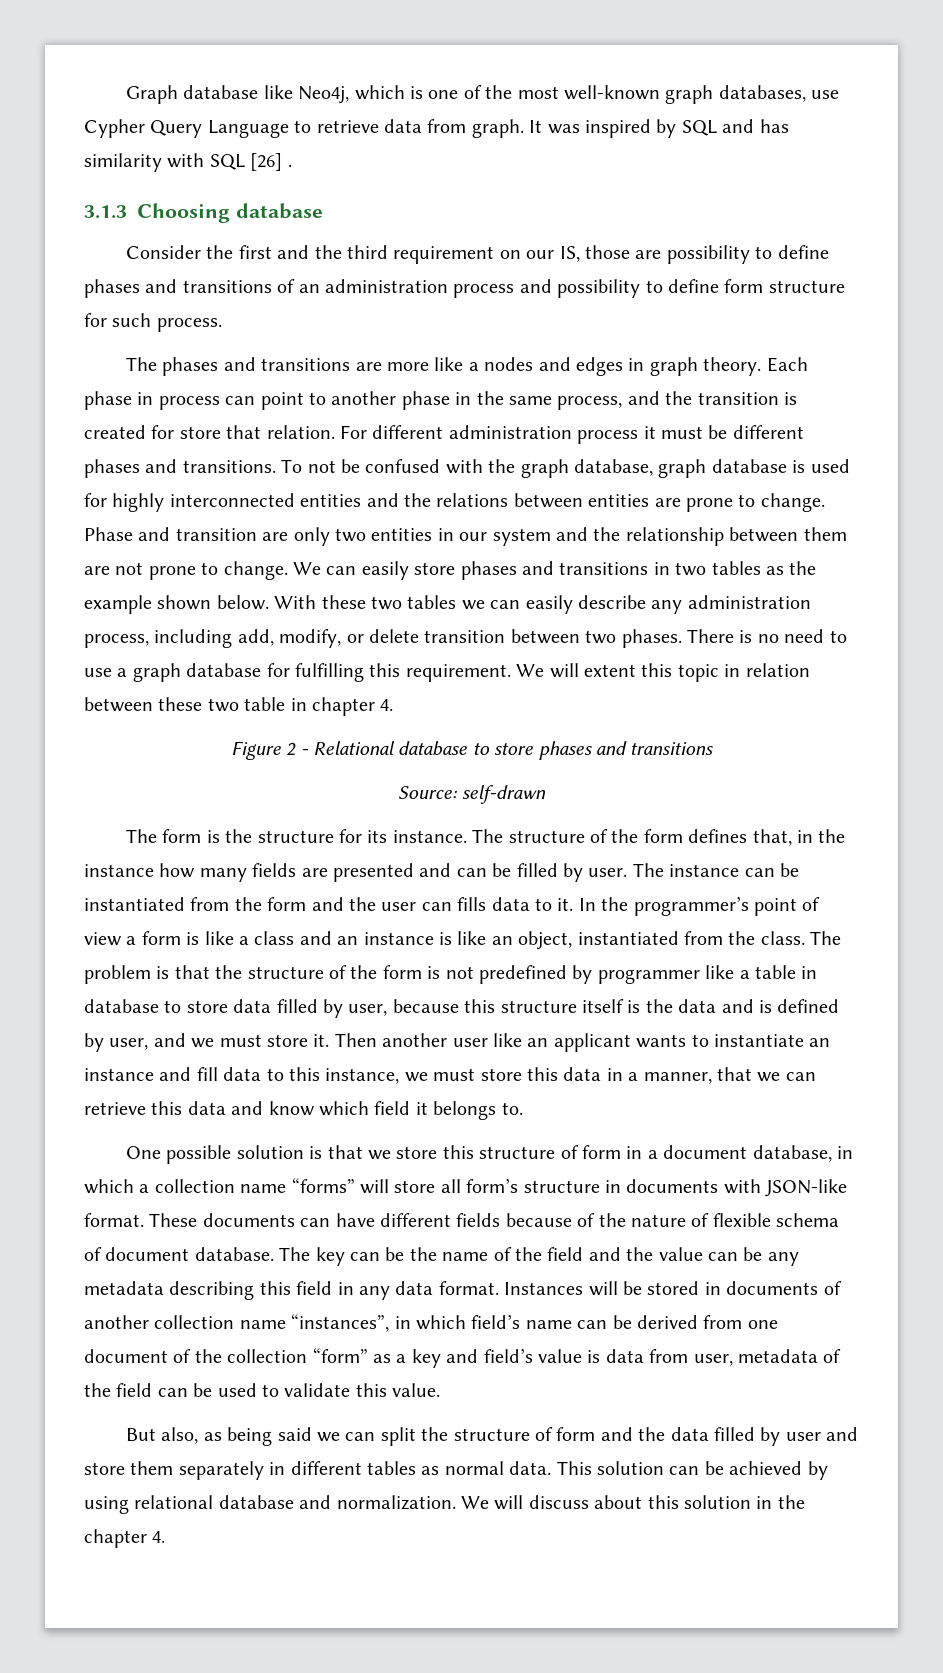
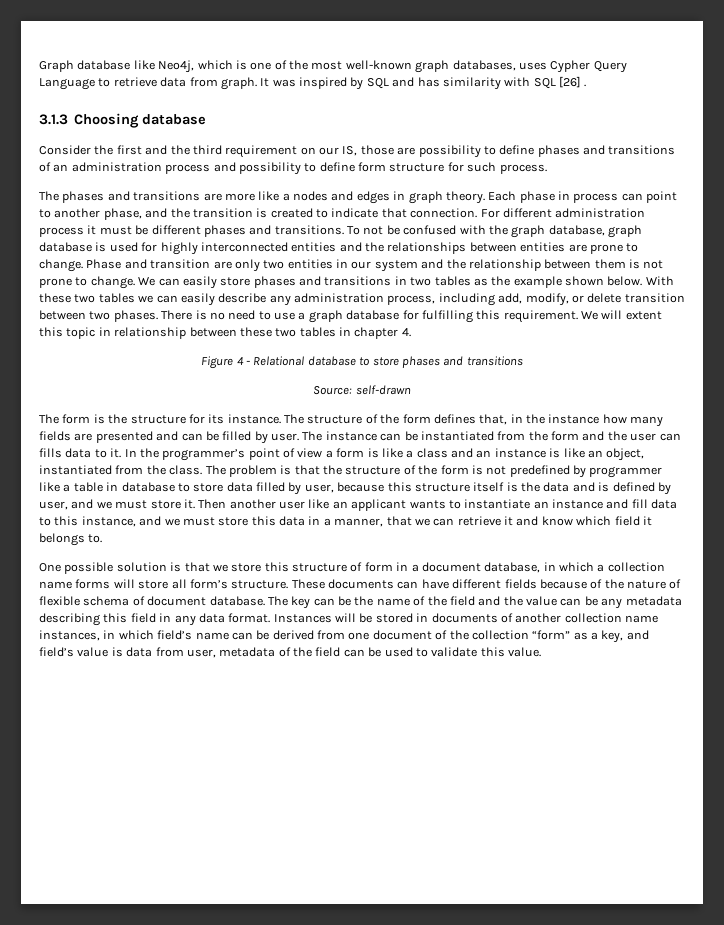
[811,90,840,99] use -> [518,62,547,70] uses
[401,391,623,410] phase in the same process, -> [103,208,142,220] phase,
[151,425,335,439] for store that relation. -> [316,208,478,218] to indicate that connection.
[436,493,509,507] relations -> [387,242,467,254] relationships
[84,566,110,575] are -> [629,259,640,269] is
[745,663,810,677] relation -> [114,327,187,339] relationship
[244,697,286,711] table -> [299,327,336,337] tables
[286,742,297,756] 2 -> [236,357,244,365] 4
(400, 1076) none -> [139,516,162,526] and
[151,1101,226,1115] this data -> [504,516,513,526] it
[291,1178,355,1193] “forms” -> [75,579,111,589] forms
[523,1179,848,1197] [84,1213,144,1227] structure in documents with JSON-like format. -> [231,580,289,589] structure.
[291,1314,390,1332] “instances”, -> [39,630,100,641] instances,
[411,1349,441,1368] key -> [601,630,624,643] key,
[126,1427,859,1446] [84,1461,828,1480] [84,1495,805,1514] [84,1529,166,1548] // But also, as being said we can split the structure of form and the data filled by user and store them separately in different tables as normal data. This solution can be achieved by using relational database and normalization. We will discuss about this solution in the chapter 4. -> (541, 652) none

